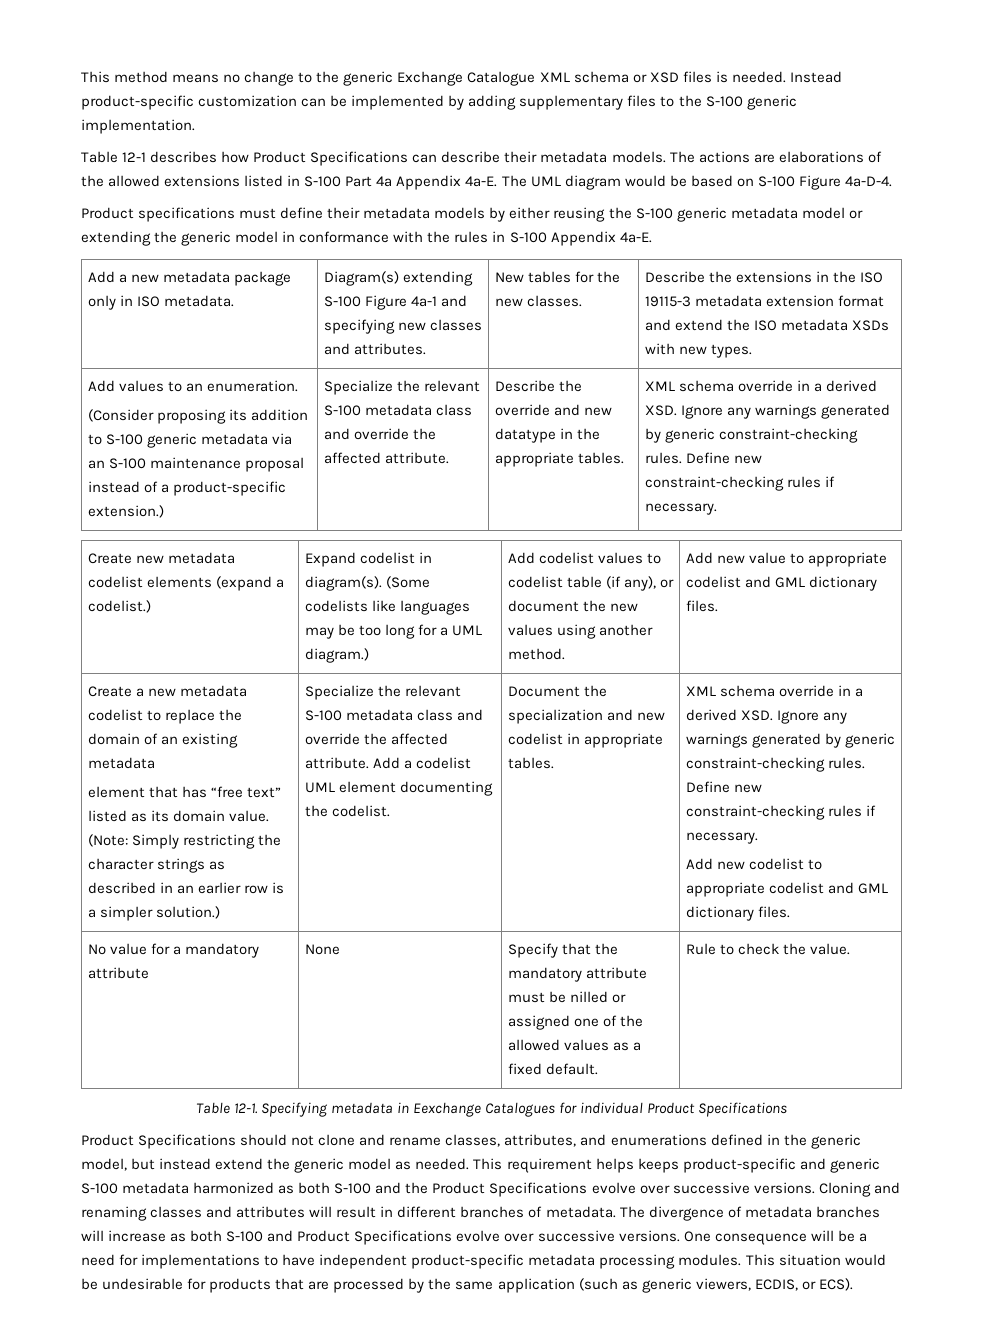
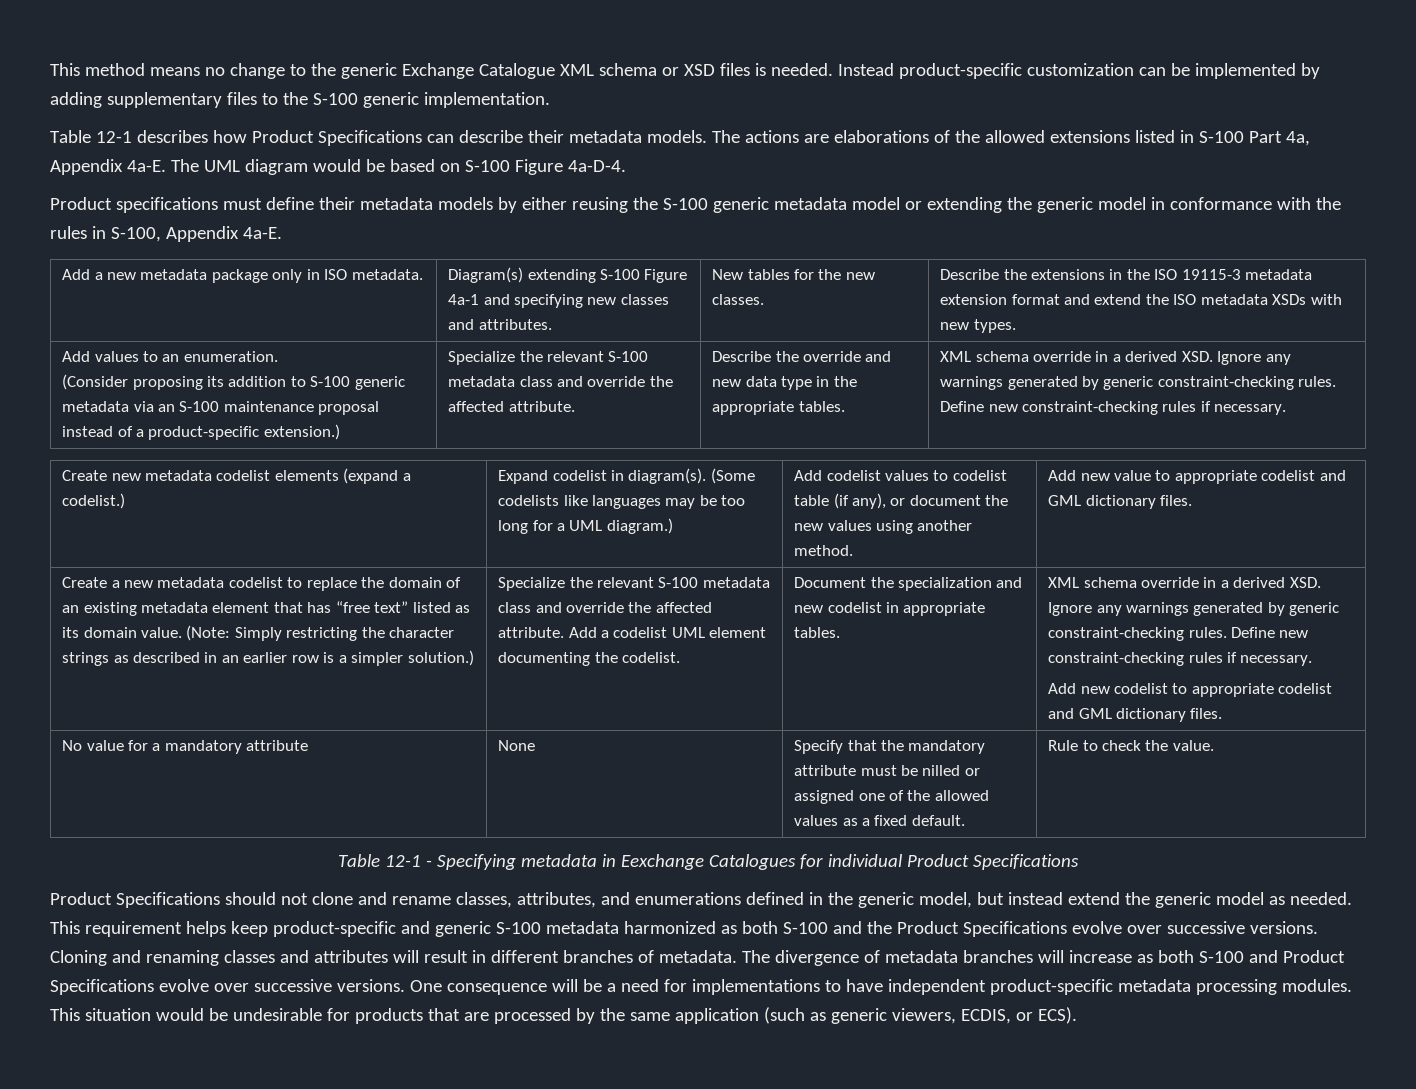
[376,176,393,187] 4a -> [1285,131,1310,146] 4a,
[509,232,547,243] S-100 -> [110,227,161,242] S-100,
[494,428,556,443] datatype -> [745,376,812,390] data type
(155, 763) // -> (208, 607) none
[233,1103,258,1114] 12-1. -> [385,855,433,867] 12-1 -
[637,1158,679,1173] keeps -> [230,921,268,937] keep

